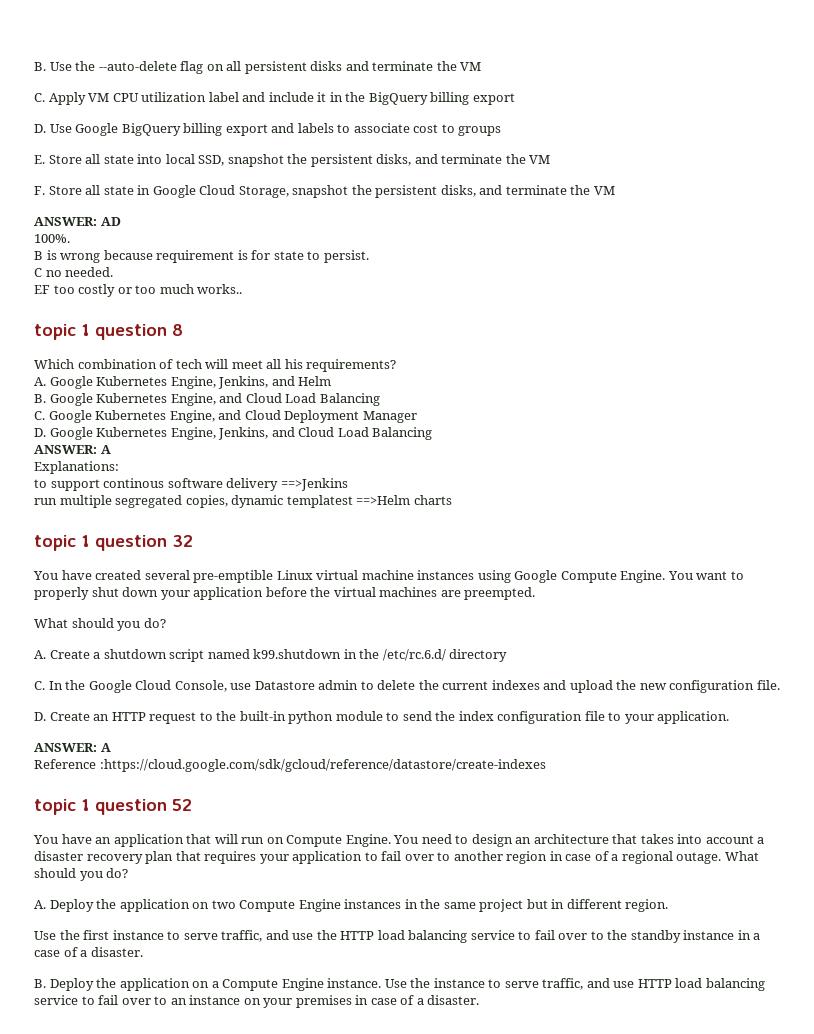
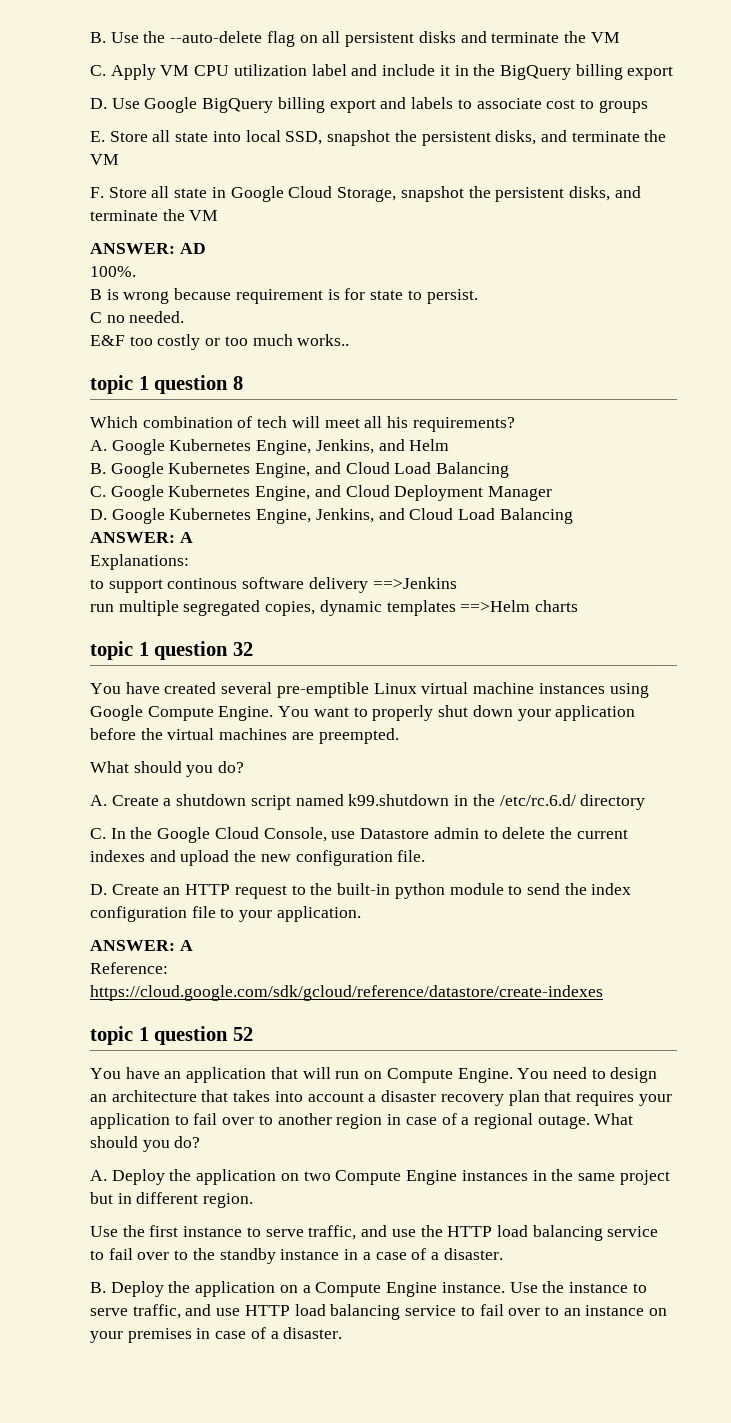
[34,285,50,294] EF -> [90,335,125,346] E&F
[286,495,353,508] templatest -> [386,600,456,616] templates
[34,759,546,772] Reference :https://cloud.google.com/sdk/gcloud/reference/datastore/create-indexes -> [90,962,168,974] [90,985,603,1001] Reference: https://cloud.google.com/sdk/gcloud/reference/datastore/create-indexes

